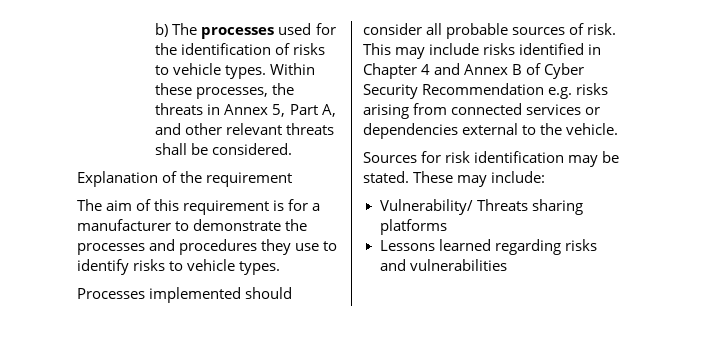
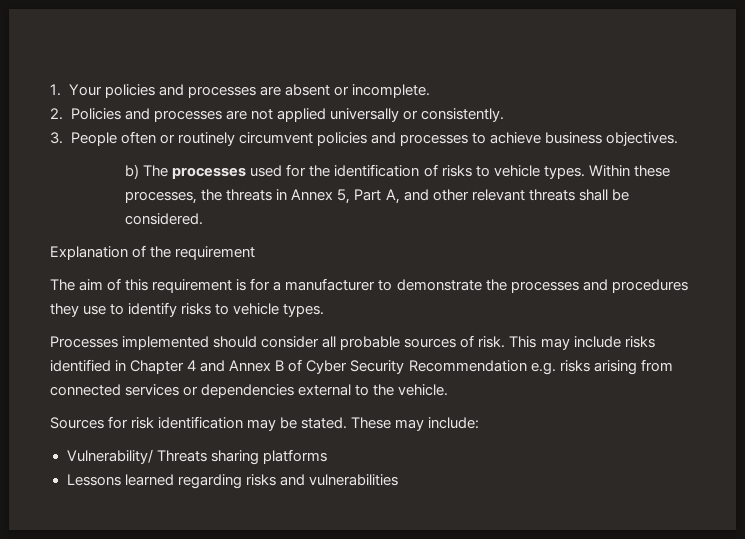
(155, 30) none -> [50,84,431,98] [50,108,504,122] [50,131,679,146] 1. Your policies and processes are absent or incomplete. // 2. Policies and processes are not applied universally or consistently. // 3. People often or routinely circumvent policies and processes to achieve business objectives. //

